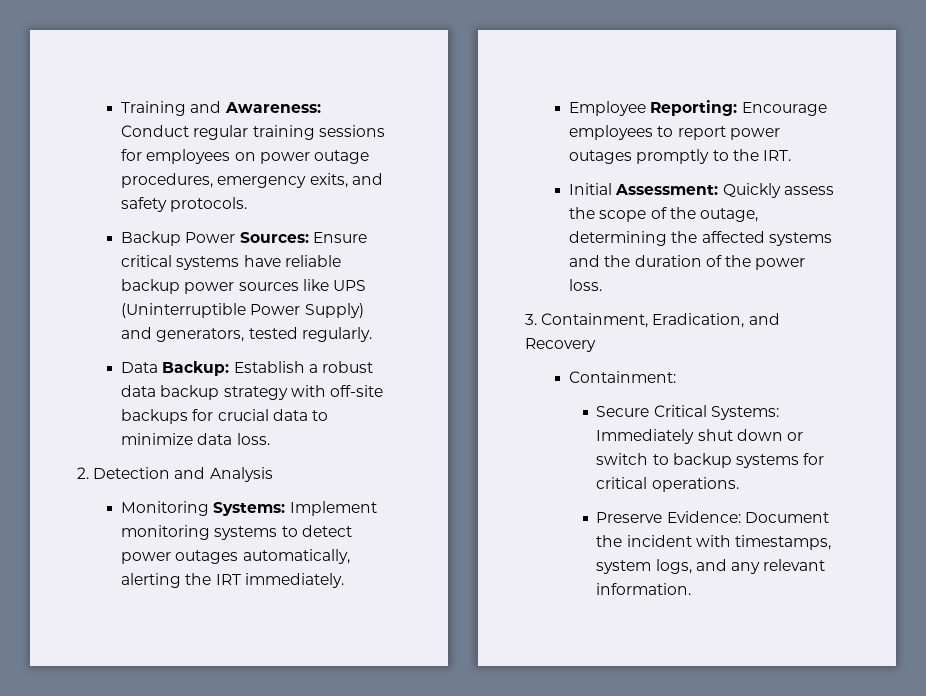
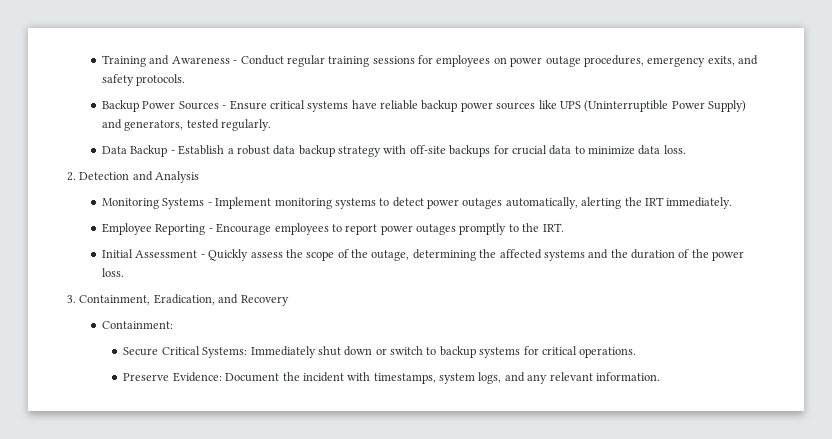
[224,102,321,113] Awareness: -> [171,56,238,64] Awareness -
[239,232,309,243] Sources: -> [178,101,227,110] Sources -
[162,361,230,376] Backup: -> [130,145,175,157] Backup -
[213,502,286,516] Systems: -> [162,198,212,209] Systems -
[650,100,738,116] Reporting: -> [155,224,213,235] Reporting -
[615,184,719,195] Assessment: -> [135,250,205,258] Assessment -

